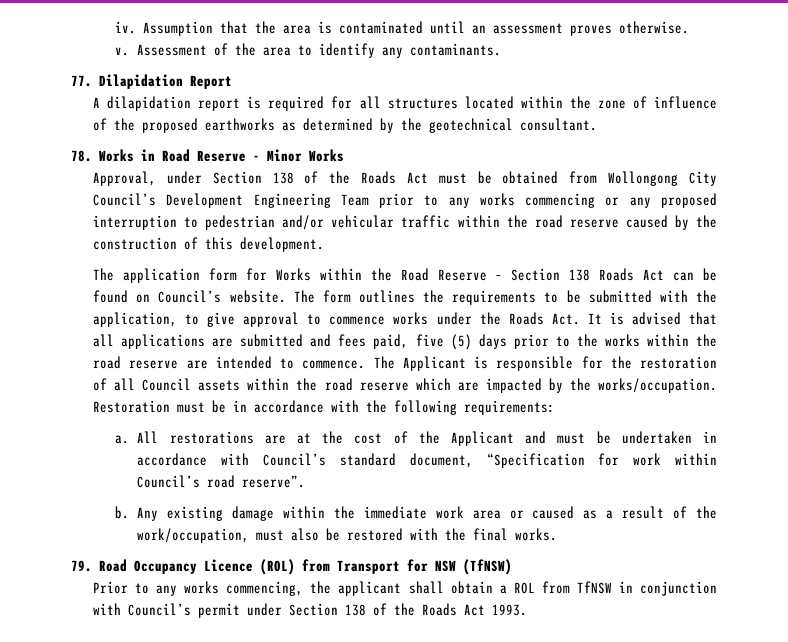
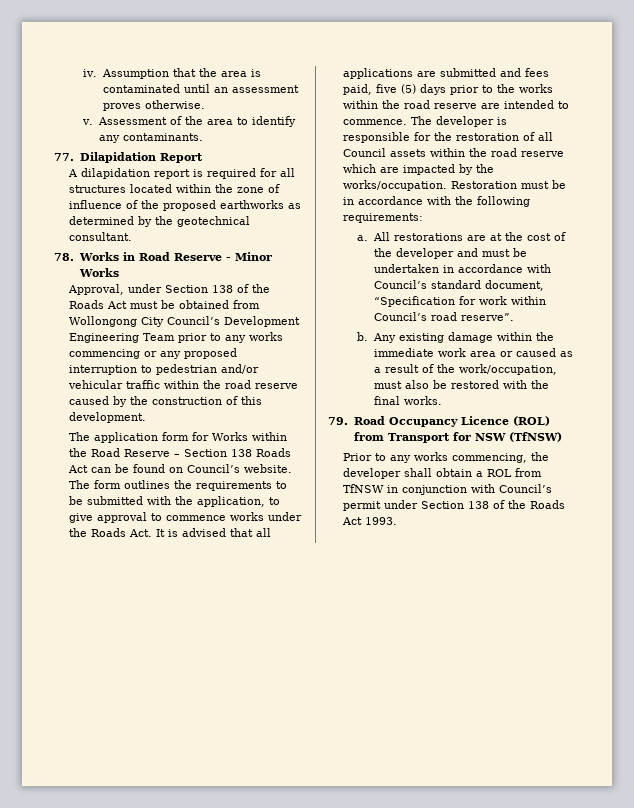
[402,356,466,371] Applicant -> [435,116,494,127] developer
[450,431,514,446] Applicant -> [395,248,454,259] developer
[338,581,402,596] applicant -> [342,468,401,479] developer

